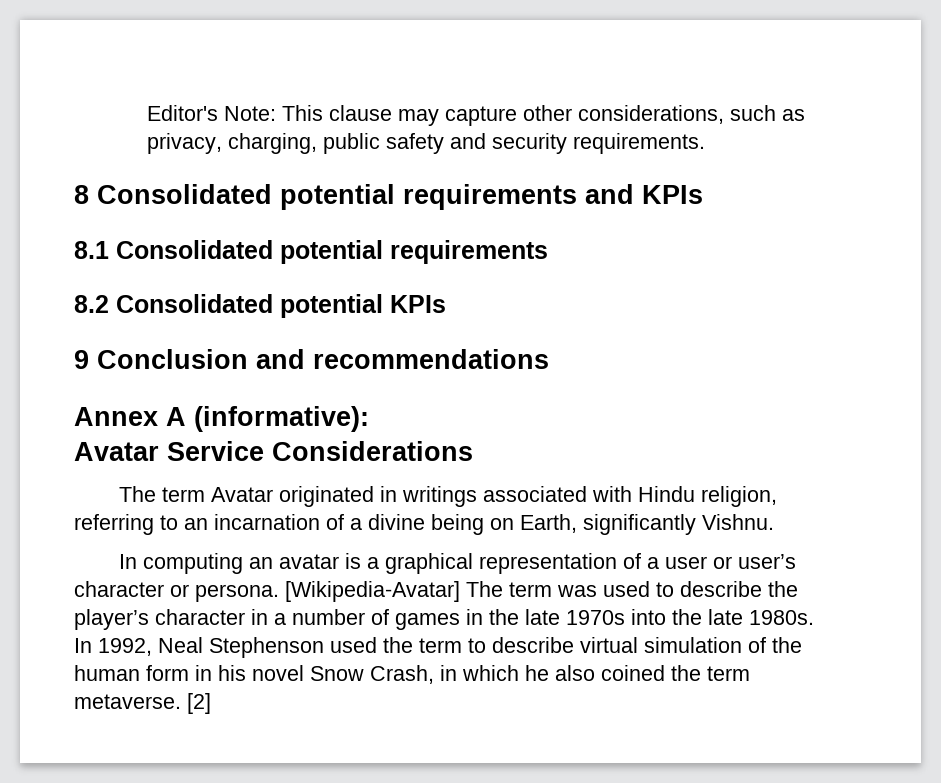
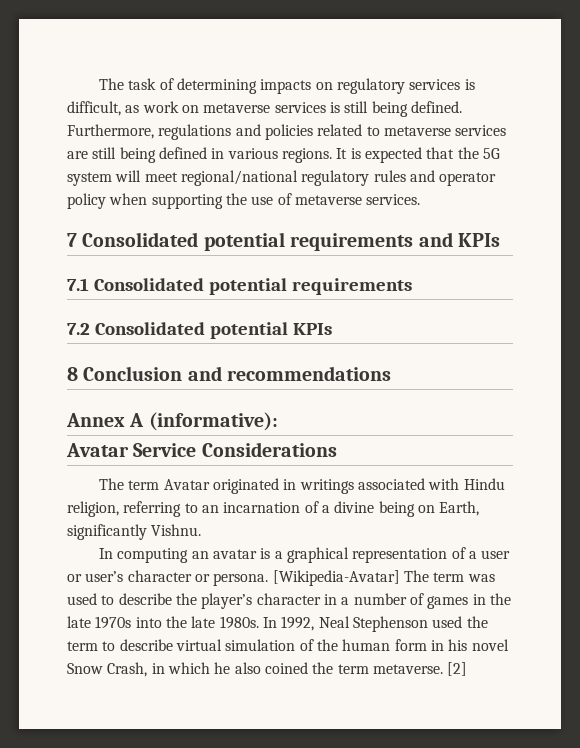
[146,105,805,126] [146,133,705,154] [74,185,89,204] Editor's Note: This clause may capture other considerations, such as privacy, charging, public safety and security requirements. // 8 -> [98,78,475,94] [67,101,462,117] [67,124,507,140] [67,147,500,163] [67,170,497,186] [67,193,421,209] [67,233,77,247] The task of determining impacts on regulatory services is difficult, as work on metaverse services is still being defined. Furthermore, regulations and policies related to metaverse services are still being defined in various regions. It is expected that the 5G system will meet regional/national regulatory rules and operator policy when supporting the use of metaverse services. // 7
[74,241,109,259] 8.1 -> [67,278,89,291] 7.1
[74,295,109,313] 8.2 -> [67,323,90,335] 7.2
[74,350,89,369] 9 -> [67,367,78,381] 8

